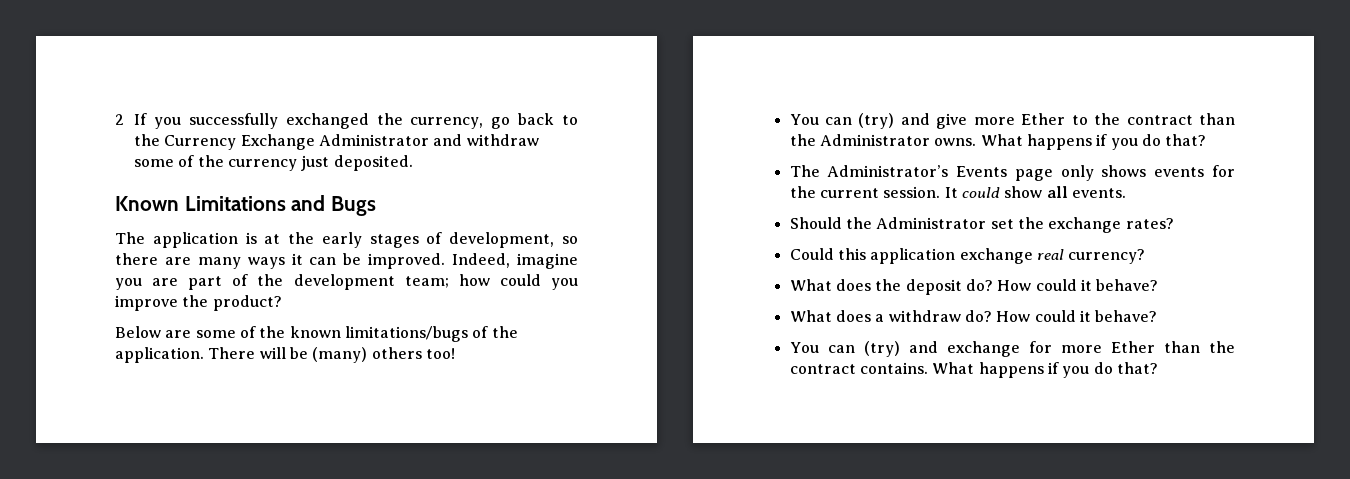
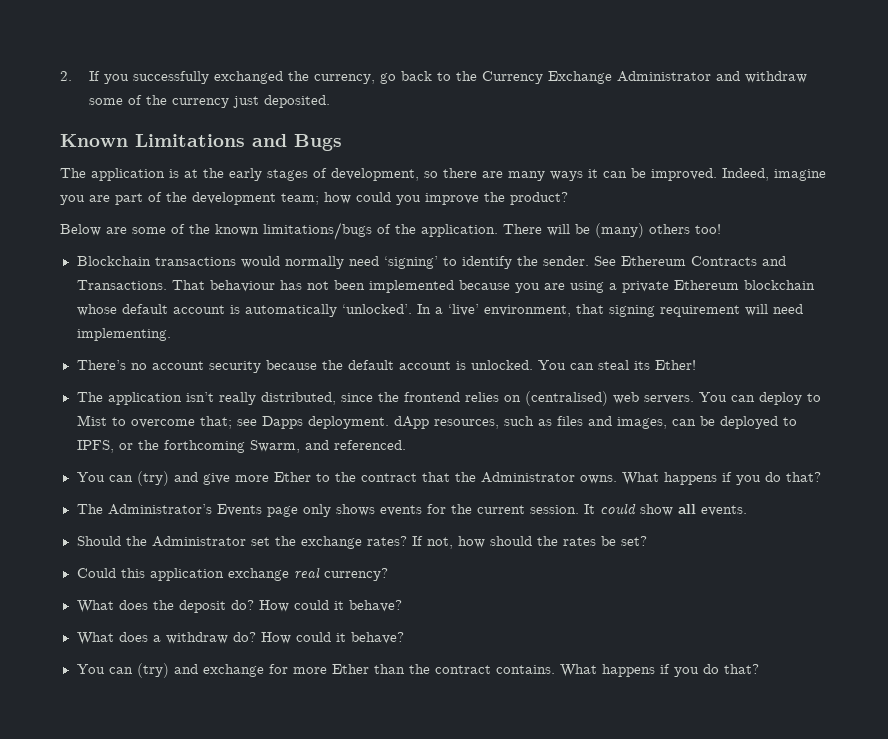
[115,114,124,125] 2 -> [60,71,72,81] 2.
(455, 353) none -> [76,256,786,269] [76,280,815,293] [76,304,803,317] [76,328,171,341] [76,360,696,373] [76,391,821,406] [76,415,797,429] [76,440,406,453] // Blockchain transactions would normally need ‘signing’ to identify the sender. See Ethereum Contracts and Transactions. That behaviour has not been implemented because you are using a private Ethereum blockchain whose default account is automatically ‘unlocked’. In a ‘live’ environment, that signing requirement will need implementing. // There’s no account security because the default account is unlocked. You can steal its Ether! // The application isn’t really distributed, since the frontend relies on (centralised) web servers. You can deploy to Mist to overcome that; see Dapps deployment. dApp resources, such as files and images, can be deployed to IPFS, or the forthcoming Swarm, and referenced.
[1199,113,1235,125] than -> [421,472,450,482] that
(1174, 223) none -> [411,536,647,549] If not, how should the rates be set?

